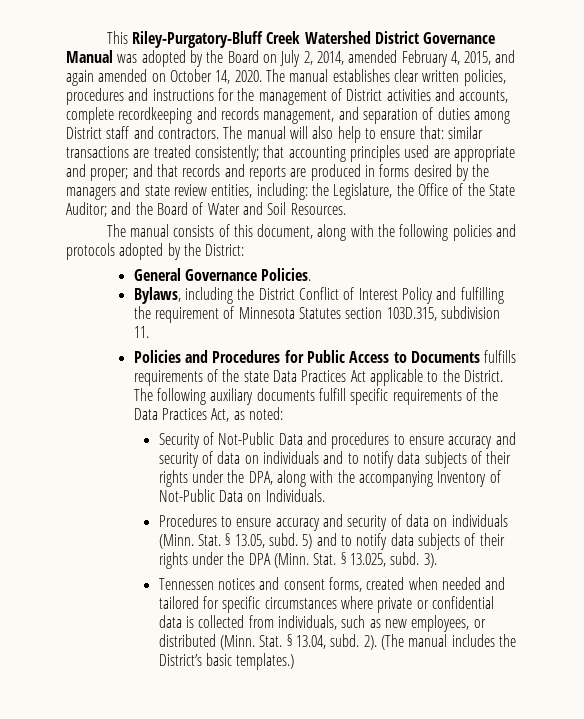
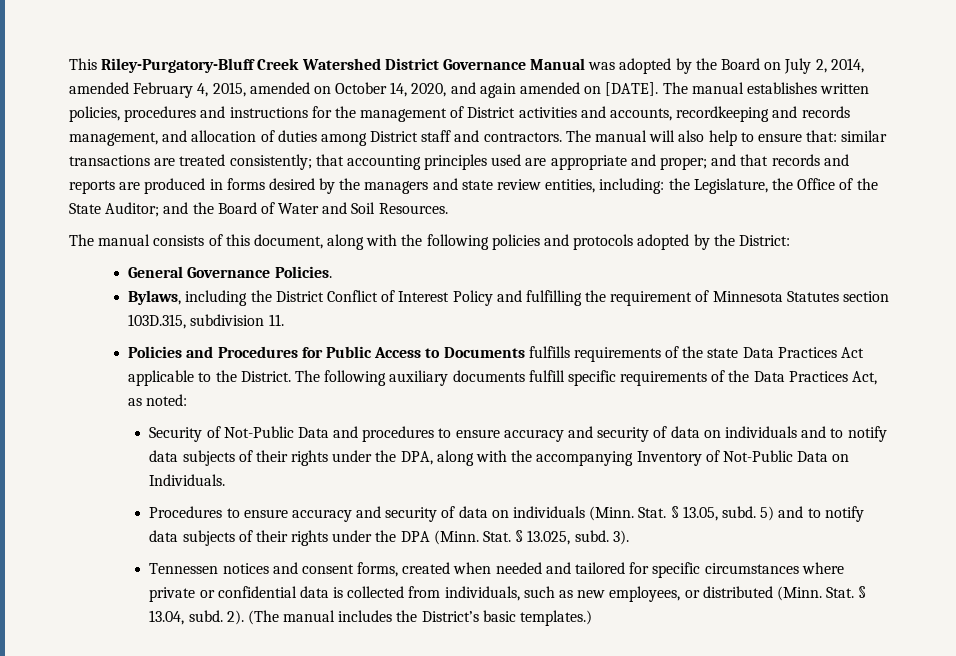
(492, 58) none -> [249,82,447,97] amended on October 14, 2020,
[169,69,262,84] October 14, 2020. -> [605,82,659,96] [DATE].
[393,69,419,82] clear -> (817, 88) none
[66,107,114,124] complete -> (673, 114) none
[362,108,418,124] separation -> [191,130,257,142] allocation

